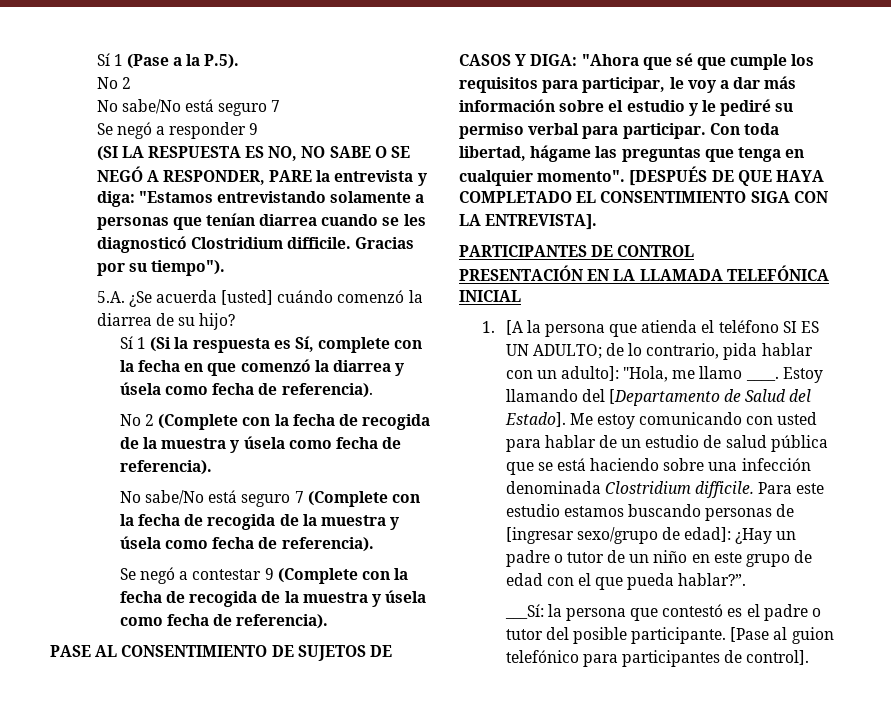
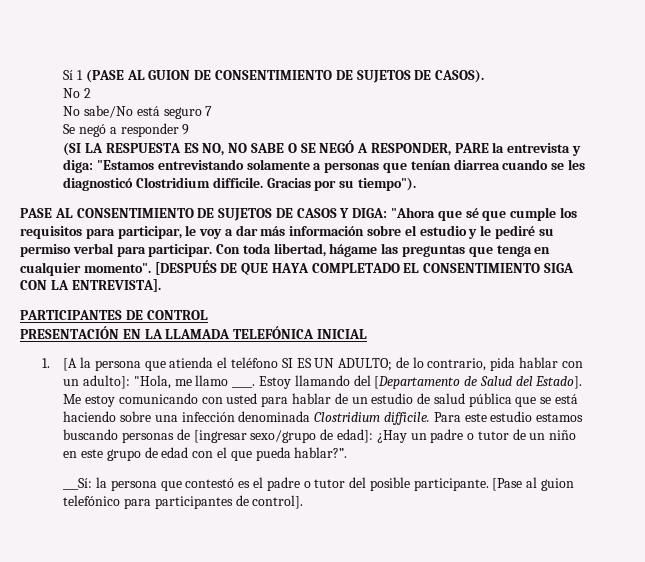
[96,53,240,69] Sí 1 (Pase a la P.5). -> [63,69,485,83] Sí 1 (PASE AL GUION DE CONSENTIMIENTO DE SUJETOS DE CASOS).
[96,290,423,307] [96,313,236,330] [119,336,423,353] [119,359,405,376] [119,382,373,398] [119,414,431,430] [119,436,402,453] [119,460,212,475] [119,490,420,507] [119,514,400,530] [119,536,374,552] [119,567,409,584] [119,590,427,607] [119,614,329,629] // 5.A. ¿Se acuerda [usted] cuándo comenzó la diarrea de su hijo? // Sí 1 (Si la respuesta es Sí, complete con la fecha en que comenzó la diarrea y úsela como fecha de referencia). // No 2 (Complete con la fecha de recogida de la muestra y úsela como fecha de referencia). // No sabe/No está seguro 7 (Complete con la fecha de recogida de la muestra y úsela como fecha de referencia). // Se negó a contestar 9 (Complete con la fecha de recogida de la muestra y úsela como fecha de referencia). -> (416, 184) none

